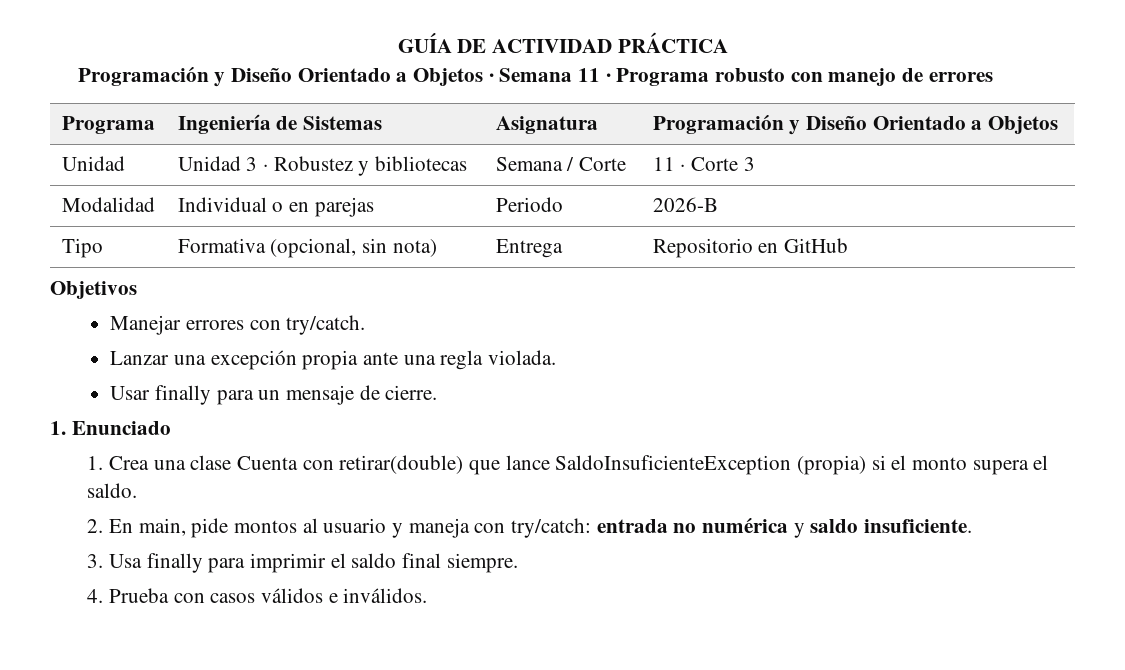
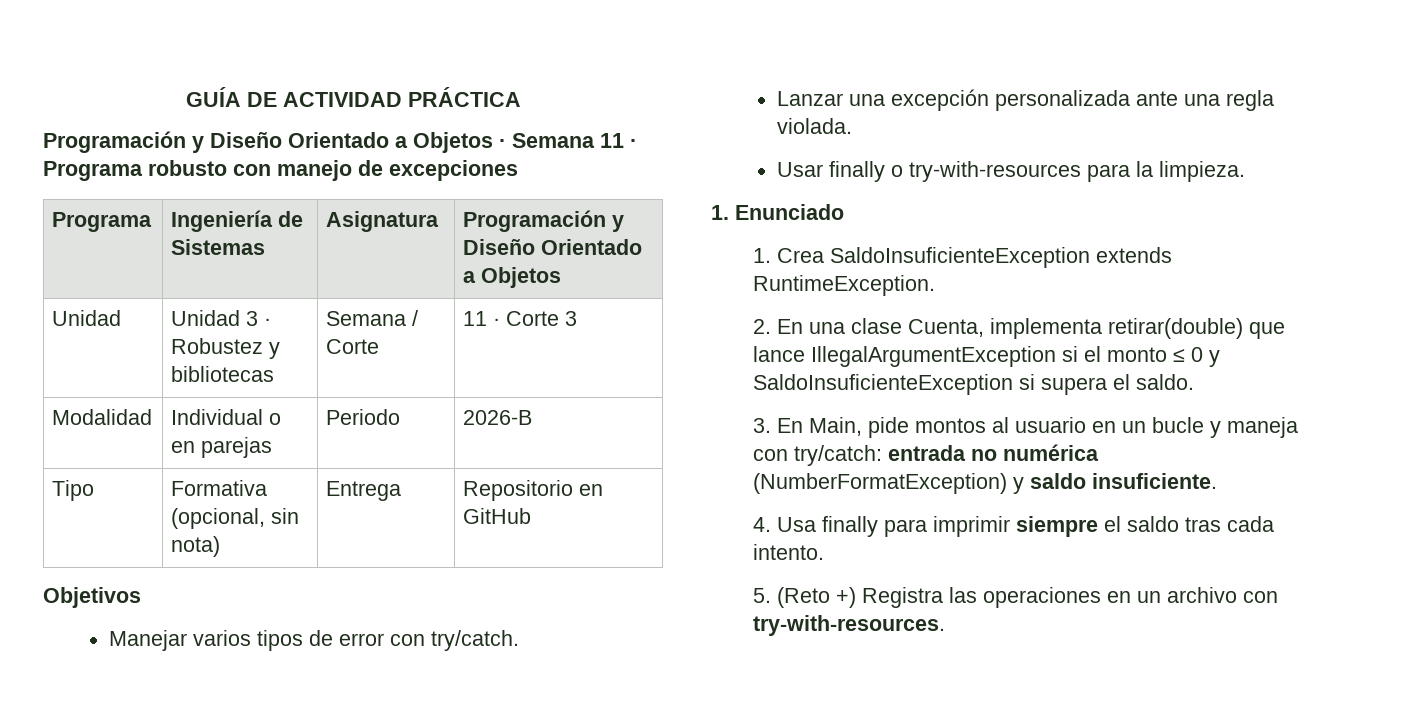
[928,72,993,82] errores -> [389,160,518,181] excepciones
[185,320,244,330] errores -> [192,630,384,651] varios tipos de error
[302,350,359,370] propia -> [994,90,1130,111] personalizada
[216,385,438,405] para un mensaje de cierre. -> [890,161,1245,182] o try-with-resources para la limpieza.
[153,455,334,470] una clase Cuenta con -> [830,247,1173,268] [753,275,936,296] [753,318,1103,339] SaldoInsuficienteException extends RuntimeException. // 2. En una clase Cuenta, implementa
[555,455,866,475] SaldoInsuficienteException (propia) -> [811,346,1057,367] IllegalArgumentException
(967, 463) none -> [1173,347,1221,367] [753,374,1036,395] ≤ 0 y SaldoInsuficienteException si
[87,518,186,536] 2. En main, -> [753,417,863,436] 3. En Main,
(387, 525) none -> [1092,417,1205,433] en un bucle
(788, 525) none -> [753,473,1008,494] (NumberFormatException)
[87,554,104,568] 3. -> [753,517,772,532] 4.
(326, 563) none -> [1016,516,1099,537] siempre
[401,553,518,573] [87,588,428,603] final siempre. // 4. Prueba con casos válidos e inválidos. -> [1185,516,1275,532] [753,544,825,560] [753,587,1279,608] [753,615,946,636] tras cada intento. // 5. (Reto +) Registra las operaciones en un archivo con try-with-resources.

